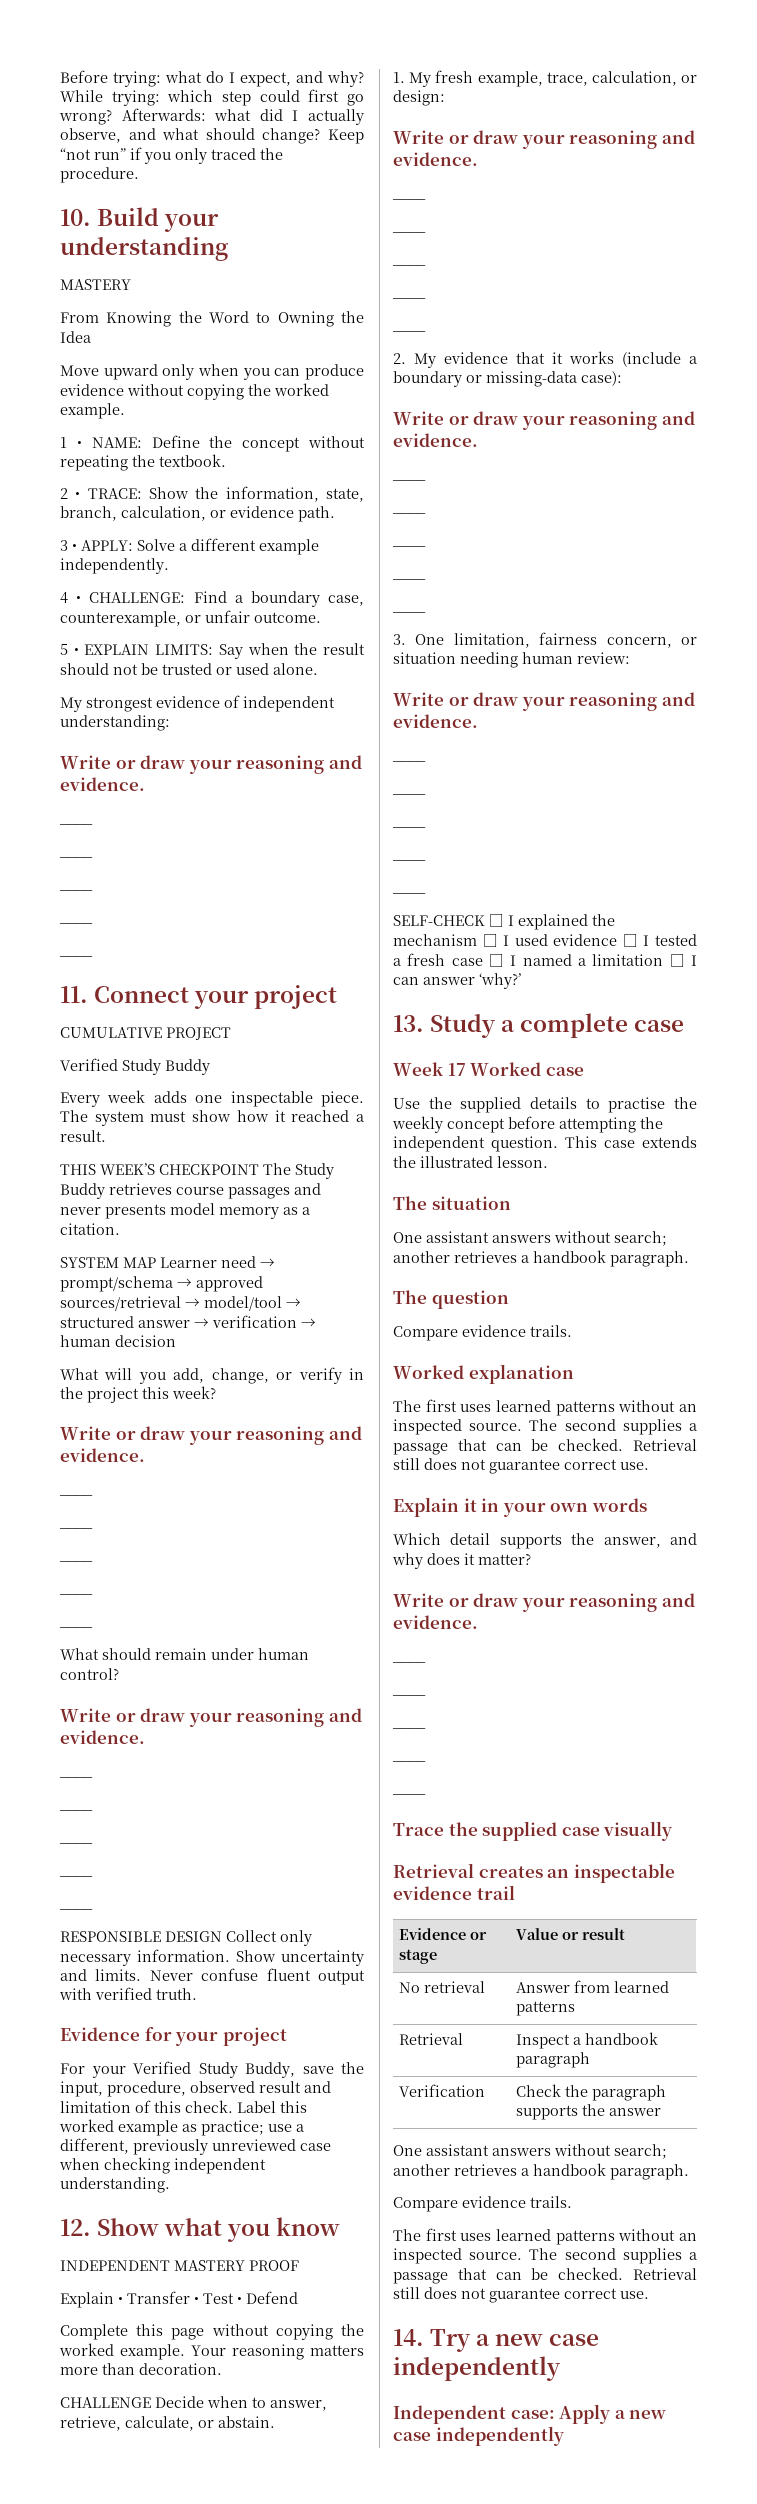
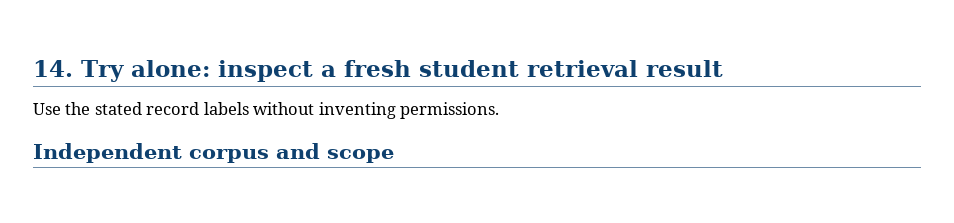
[60,70,364,87] [60,89,364,106] [59,108,364,125] [60,128,364,144] [60,147,283,164] [60,167,139,183] [60,207,220,232] [60,237,228,261] [60,279,131,290] [60,311,365,327] [60,331,91,343] [60,364,364,380] [60,383,329,400] [60,403,125,419] [60,435,365,452] [60,454,226,471] [60,486,364,502] [60,506,335,522] [60,538,319,555] [60,558,169,574] [60,591,364,607] [60,610,321,627] [60,643,366,659] [60,663,318,675] [60,695,335,712] [60,715,170,731] [60,755,362,774] [60,777,145,791] [59,824,93,825] [59,857,93,858] [59,890,93,891] [59,923,93,924] [59,956,93,957] [60,985,338,1009] [60,1027,231,1040] [60,1058,210,1075] [60,1090,364,1107] [60,1110,365,1126] [60,1130,106,1142] [60,1163,334,1179] [60,1183,321,1199] [60,1203,310,1219] [60,1223,120,1235] [60,1256,275,1268] [60,1276,263,1292] [60,1296,301,1311] [60,1315,316,1328] [60,1335,176,1347] [60,1367,364,1384] [60,1386,216,1403] [60,1426,362,1445] [60,1448,145,1462] [59,1495,93,1496] [59,1528,93,1529] [59,1561,93,1562] [59,1594,93,1595] [59,1627,93,1628] [60,1648,309,1660] [60,1668,119,1680] [60,1708,362,1727] [60,1730,145,1744] [59,1777,93,1778] [59,1810,93,1811] [59,1843,93,1844] [59,1876,93,1877] [59,1909,93,1910] [60,1930,312,1946] [60,1949,364,1966] [60,1968,365,1985] [59,1987,197,2000] [60,2027,287,2046] [60,2061,364,2078] [60,2081,331,2097] [60,2100,307,2113] [59,2119,304,2136] [60,2138,331,2155] [59,2157,266,2174] [60,2177,170,2193] [60,2217,341,2242] [60,2260,299,2271] [60,2291,298,2308] [60,2324,364,2340] [59,2343,364,2360] [60,2363,222,2375] [60,2396,327,2411] [60,2416,275,2431] [393,70,697,87] [393,90,445,106] [393,130,695,149] [393,152,478,166] [392,199,426,200] [392,232,426,233] [392,265,426,266] [392,298,426,299] [392,331,426,332] [393,351,697,368] [393,371,622,387] [393,411,695,430] [393,433,478,447] [392,480,426,481] [392,513,426,514] [392,546,426,547] [392,579,426,580] [392,612,426,613] [393,632,697,648] [393,652,630,668] [393,692,695,711] [393,714,478,728] [392,761,426,762] [392,794,426,795] [392,827,426,828] [392,860,426,861] [392,893,426,894] [393,914,615,930] [393,934,697,947] [393,953,697,967] [393,973,521,989] [393,1013,685,1038] [393,1062,584,1076] [393,1097,697,1113] [392,1116,663,1133] [393,1136,697,1152] [393,1156,548,1168] [393,1196,511,1210] [393,1231,667,1246] [393,1250,689,1267] [393,1290,509,1309] [393,1325,572,1341] [393,1364,574,1384] [393,1399,697,1416] [393,1419,697,1435] [393,1438,697,1455] [393,1458,649,1474] [393,1497,647,1517] [393,1533,697,1549] [392,1553,531,1569] [393,1593,695,1612] [393,1615,478,1629] [392,1662,426,1663] [392,1695,426,1696] [392,1728,426,1729] [392,1761,426,1762] [392,1794,426,1795] [393,1821,673,1841] [393,1863,675,1883] [393,1885,515,1900] [398,1928,487,1940] [398,1949,437,1964] [515,1928,625,1940] [398,1981,485,1993] [515,1980,669,1993] [515,2001,575,2016] [398,2033,463,2045] [515,2032,658,2049] [515,2052,590,2068] [398,2084,485,2097] [515,2084,666,2101] [515,2104,661,2120] [393,2144,667,2159] [393,2163,689,2180] [393,2196,572,2212] [393,2228,697,2245] [393,2248,697,2264] [393,2267,697,2284] [393,2287,649,2303] [393,2329,600,2352] [393,2356,561,2381] [393,2404,667,2424] [393,2426,564,2446] Before trying: what do I expect, and why? While trying: which step could first go wrong? Afterwards: what did I actually observe, and what should change? Keep “not run” if you only traced the procedure. // 10. Build your understanding // MASTERY // From Knowing the Word to Owning the Idea // Move upward only when you can produce evidence without copying the worked example. // 1 • NAME: Define the concept without repeating the textbook. // 2 • TRACE: Show the information, state, branch, calculation, or evidence path. // 3 • APPLY: Solve a different example independently. // 4 • CHALLENGE: Find a boundary case, counterexample, or unfair outcome. // 5 • EXPLAIN LIMITS: Say when the result should not be trusted or used alone. // My strongest evidence of independent understanding: // Write or draw your reasoning and evidence. // ____ // ____ // ____ // ____ // ____ // 11. Connect your project // CUMULATIVE PROJECT // Verified Study Buddy // Every week adds one inspectable piece. The system must show how it reached a result. // THIS WEEK’S CHECKPOINT The Study Buddy retrieves course passages and never presents model memory as a citation. // SYSTEM MAP Learner need → prompt/schema → approved sources/retrieval → model/tool → structured answer → verification → human decision // What will you add, change, or verify in the project this week? // Write or draw your reasoning and evidence. // ____ // ____ // ____ // ____ // ____ // What should remain under human control? // Write or draw your reasoning and evidence. // ____ // ____ // ____ // ____ // ____ // RESPONSIBLE DESIGN Collect only necessary information. Show uncertainty and limits. Never confuse fluent output with verified truth. // Evidence for your project // For your Verified Study Buddy, save the input, procedure, observed result and limitation of this check. Label this worked example as practice; use a different, previously unreviewed case when checking independent understanding. // 12. Show what you know // INDEPENDENT MASTERY PROOF // Explain • Transfer • Test • Defend // Complete this page without copying the worked example. Your reasoning matters more than decoration. // CHALLENGE Decide when to answer, retrieve, calculate, or abstain. // 1. My fresh example, trace, calculation, or design: // Write or draw your reasoning and evidence. // ____ // ____ // ____ // ____ // ____ // 2. My evidence that it works (include a boundary or missing-data case): // Write or draw your reasoning and evidence. // ____ // ____ // ____ // ____ // ____ // 3. One limitation, fairness concern, or situation needing human review: // Write or draw your reasoning and evidence. // ____ // ____ // ____ // ____ // ____ // SELF-CHECK □ I explained the mechanism □ I used evidence □ I tested a fresh case □ I named a limitation □ I can answer ‘why?’ // 13. Study a complete case // Week 17 Worked case // Use the supplied details to practise the weekly concept before attempting the independent question. This case extends the illustrated lesson. // The situation // One assistant answers without search; another retrieves a handbook paragraph. // The question // Compare evidence trails. // Worked explanation // The first uses learned patterns without an inspected source. The second supplies a passage that can be checked. Retrieval still does not guarantee correct use. // Explain it in your own words // Which detail supports the answer, and why does it matter? // Write or draw your reasoning and evidence. // ____ // ____ // ____ // ____ // ____ // Trace the supplied case visually // Retrieval creates an inspectable evidence trail // Evidence or stage | Value or result // No retrieval | Answer from learned patterns // Retrieval | Inspect a handbook paragraph // Verification | Check the paragraph supports the answer // One assistant answers without search; another retrieves a handbook paragraph. // Compare evidence trails. // The first uses learned patterns without an inspected source. The second supplies a passage that can be checked. Retrieval still does not guarantee correct use. // 14. Try a new case independently // Independent case: Apply a new case independently -> [33,60,723,82] [33,102,500,119] [33,143,394,163] 14. Try alone: inspect a fresh student retrieval result // Use the stated record labels without inventing permissions. // Independent corpus and scope

